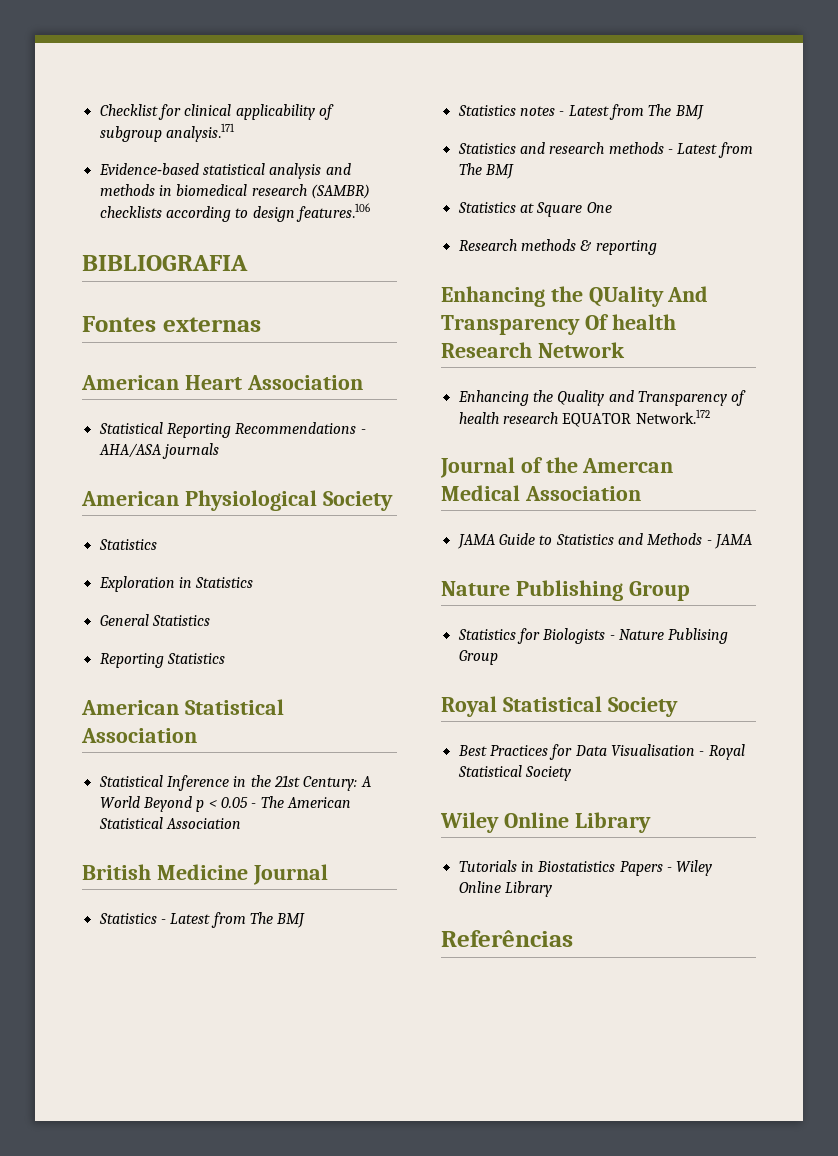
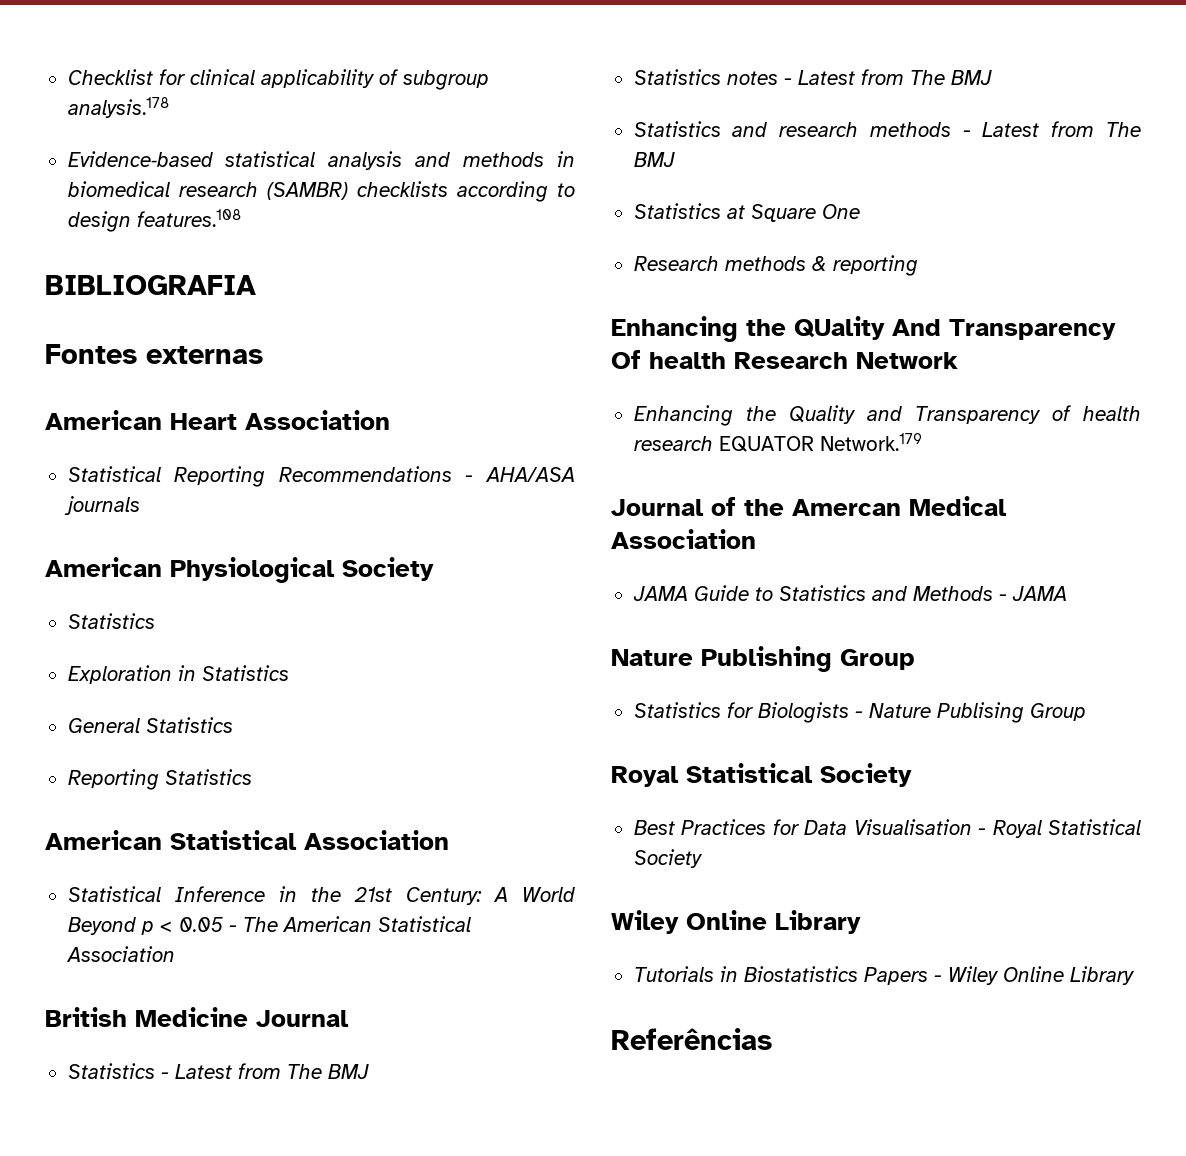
[165,123,235,142] analysis.171 -> [67,97,169,118] analysis.178
[295,203,370,222] features.106 -> [136,209,241,227] features.108
[635,409,710,424] Network.172 -> [819,433,922,451] Network.179

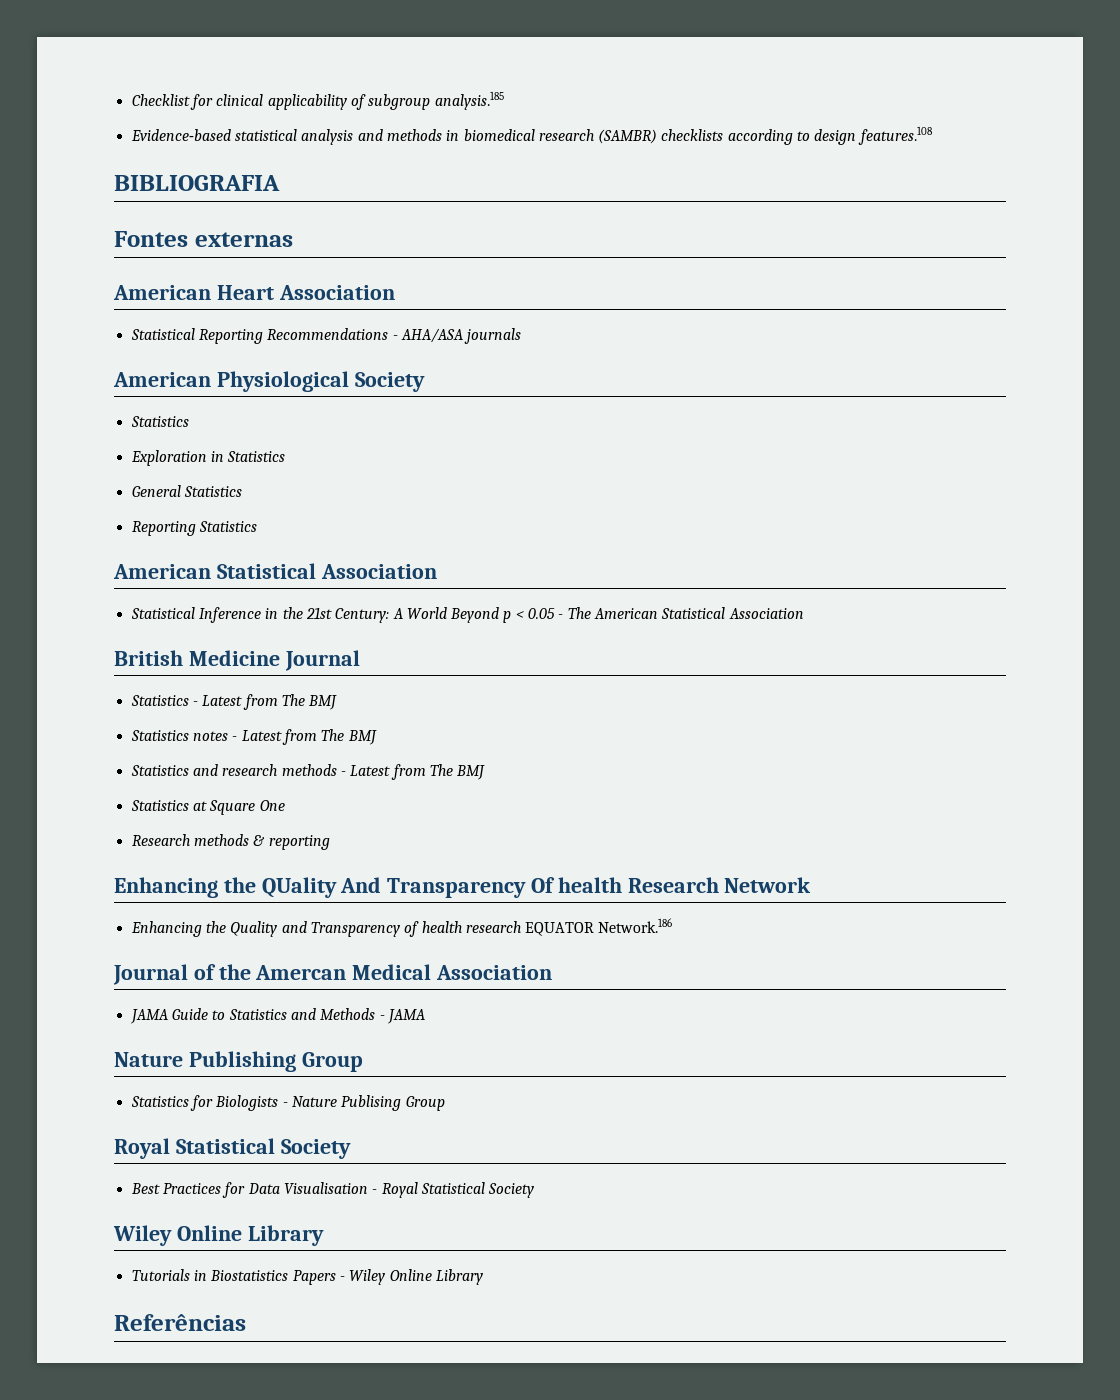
[67,97,169,118] analysis.178 -> [434,91,504,110] analysis.185
[819,433,922,451] Network.179 -> [598,918,673,933] Network.186

